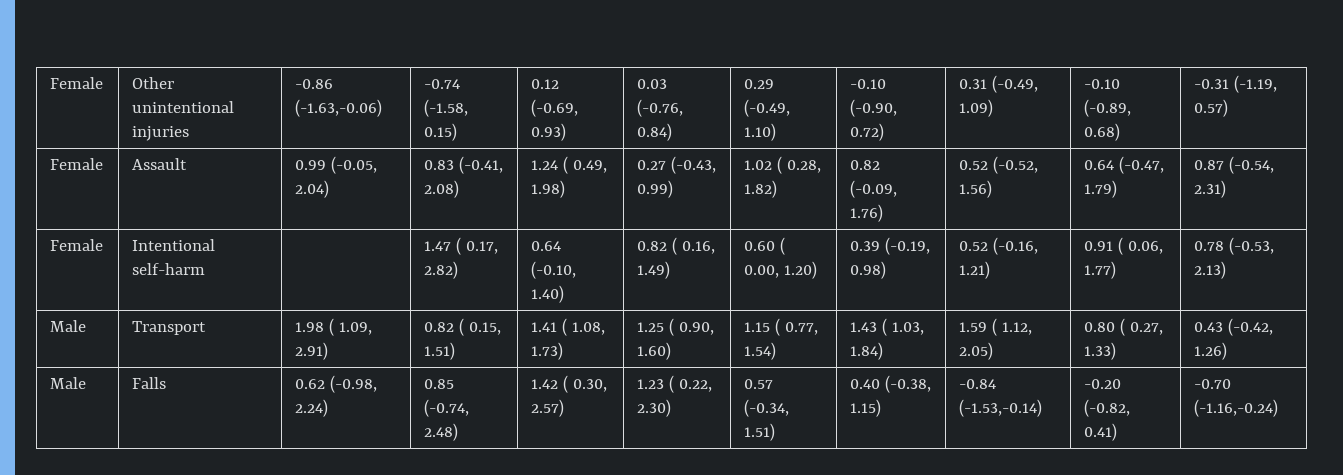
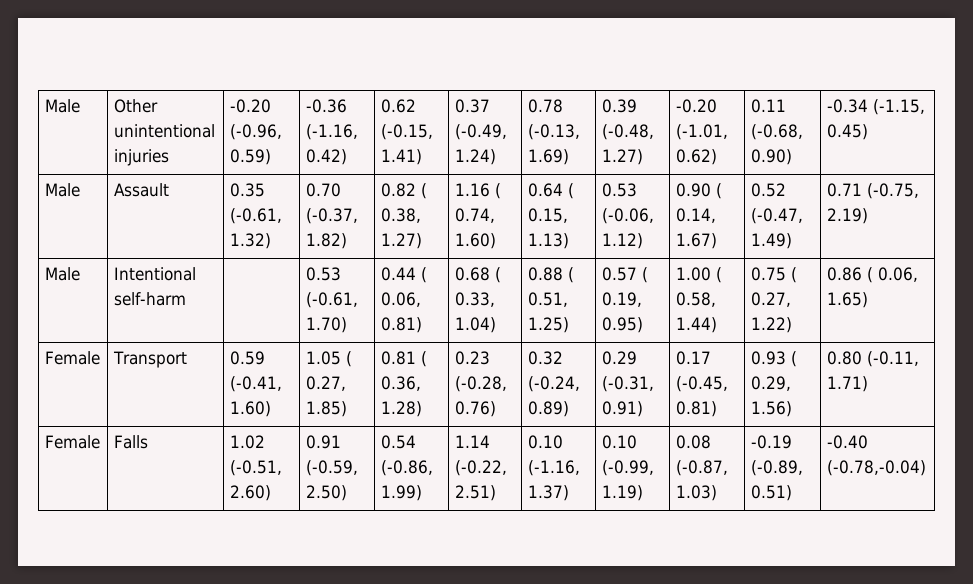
[50,77,104,89] Female -> [44,99,80,113] Male
[295,79,334,89] [295,99,383,117] [424,79,461,89] [424,99,469,117] [424,123,458,141] [531,79,560,89] [531,99,579,117] [531,123,567,141] [637,79,668,89] [637,99,684,117] [637,123,673,141] [744,79,775,89] [744,99,791,117] [744,123,777,141] [850,79,887,89] [850,99,898,117] [850,123,885,141] [959,75,1039,93] [959,99,994,117] [1084,79,1121,89] [1084,99,1132,117] [1084,123,1121,141] [1194,75,1278,93] [1194,99,1229,117] [50,158,104,170] [132,158,188,170] [295,156,378,174] [295,180,330,198] [424,156,504,174] [424,180,460,198] [531,156,608,174] [531,180,566,198] [637,156,717,174] [637,180,674,198] [744,156,822,174] [744,180,778,198] [850,160,881,170] [850,180,898,198] [850,204,884,222] [959,156,1039,174] [959,180,993,198] [1084,156,1165,174] [1084,180,1118,198] [1194,156,1275,174] [1194,180,1227,198] [50,239,104,251] [132,239,216,251] [132,263,206,275] [424,237,499,255] [424,261,459,279] [531,241,562,251] [531,261,577,279] [531,285,565,303] [637,237,716,255] [637,261,671,279] [744,237,786,255] [744,261,818,279] [850,237,931,255] [850,261,887,279] [959,237,1039,255] [959,261,991,279] [1084,237,1164,255] [1084,261,1117,279] [1194,237,1275,255] [1194,261,1227,279] [50,320,87,332] [132,321,207,335] [295,318,373,336] [295,342,329,360] [424,318,502,336] [424,342,456,360] [531,318,606,336] [531,342,564,360] [637,318,715,336] [637,342,672,360] [744,318,819,336] [744,342,777,360] [850,318,925,336] [850,342,884,360] [959,318,1033,336] [959,342,994,360] [1084,318,1164,336] [1084,342,1117,360] [1194,318,1274,336] [1194,342,1228,360] [50,377,87,389] [132,377,167,389] [295,375,378,393] [295,399,329,417] [424,379,455,389] [424,399,470,417] [424,423,459,441] [531,375,608,393] [531,399,565,417] [637,375,713,393] [637,399,672,417] [744,379,774,389] [744,399,790,417] [744,423,776,441] [850,375,932,393] [850,399,882,417] [959,379,997,389] [959,399,1043,417] [1084,379,1122,389] [1084,399,1131,417] [1084,423,1118,441] [1194,379,1232,389] [1194,399,1279,417] -0.86 (-1.63,-0.06) | -0.74 (-1.58, 0.15) | 0.12 (-0.69, 0.93) | 0.03 (-0.76, 0.84) | 0.29 (-0.49, 1.10) | -0.10 (-0.90, 0.72) | 0.31 (-0.49, 1.09) | -0.10 (-0.89, 0.68) | -0.31 (-1.19, 0.57) // Female | Assault | 0.99 (-0.05, 2.04) | 0.83 (-0.41, 2.08) | 1.24 ( 0.49, 1.98) | 0.27 (-0.43, 0.99) | 1.02 ( 0.28, 1.82) | 0.82 (-0.09, 1.76) | 0.52 (-0.52, 1.56) | 0.64 (-0.47, 1.79) | 0.87 (-0.54, 2.31) // Female | Intentional self-harm | | 1.47 ( 0.17, 2.82) | 0.64 (-0.10, 1.40) | 0.82 ( 0.16, 1.49) | 0.60 ( 0.00, 1.20) | 0.39 (-0.19, 0.98) | 0.52 (-0.16, 1.21) | 0.91 ( 0.06, 1.77) | 0.78 (-0.53, 2.13) // Male | Transport | 1.98 ( 1.09, 2.91) | 0.82 ( 0.15, 1.51) | 1.41 ( 1.08, 1.73) | 1.25 ( 0.90, 1.60) | 1.15 ( 0.77, 1.54) | 1.43 ( 1.03, 1.84) | 1.59 ( 1.12, 2.05) | 0.80 ( 0.27, 1.33) | 0.43 (-0.42, 1.26) // Male | Falls | 0.62 (-0.98, 2.24) | 0.85 (-0.74, 2.48) | 1.42 ( 0.30, 2.57) | 1.23 ( 0.22, 2.30) | 0.57 (-0.34, 1.51) | 0.40 (-0.38, 1.15) | -0.84 (-1.53,-0.14) | -0.20 (-0.82, 0.41) | -0.70 (-1.16,-0.24) -> [229,99,271,113] [229,124,282,140] [229,149,271,165] [305,99,347,113] [305,124,358,140] [305,149,347,165] [380,99,416,113] [380,124,433,140] [380,149,422,165] [454,99,490,113] [454,124,507,140] [454,149,496,165] [527,99,563,113] [527,124,580,140] [527,149,569,165] [601,99,637,113] [601,124,654,140] [601,149,643,165] [675,99,717,113] [675,124,728,140] [675,149,717,165] [750,99,786,113] [750,124,803,140] [750,149,792,165] [826,99,925,115] [826,124,868,140] [44,183,80,197] [113,183,169,197] [229,183,265,197] [229,208,282,224] [229,233,271,249] [305,183,341,197] [305,208,358,224] [305,233,347,249] [380,183,427,199] [380,208,421,223] [380,233,422,249] [454,183,501,199] [454,208,495,223] [454,233,496,249] [527,183,574,199] [527,208,568,223] [527,233,569,249] [601,183,637,197] [601,208,654,224] [601,233,643,249] [675,183,722,199] [675,208,716,223] [675,233,717,249] [750,183,786,197] [750,208,803,224] [750,233,792,249] [826,183,919,199] [826,208,868,224] [44,267,80,281] [113,267,196,281] [113,292,186,306] [305,267,341,281] [305,292,358,308] [305,317,347,333] [380,267,427,283] [380,292,421,307] [380,317,422,333] [454,267,501,283] [454,292,495,307] [454,317,496,333] [527,267,574,283] [527,292,568,307] [527,317,569,333] [601,267,648,283] [601,292,642,307] [601,317,643,333] [675,267,722,283] [675,292,716,307] [675,317,717,333] [750,267,797,283] [750,292,791,307] [750,317,792,333] [826,267,918,283] [826,292,868,308] [44,351,100,365] [112,351,187,368] [229,351,265,365] [229,376,282,392] [229,401,271,417] [305,351,352,367] [305,376,346,391] [305,401,347,417] [380,351,427,367] [380,376,421,391] [380,401,422,417] [454,351,490,365] [454,376,507,392] [454,401,496,417] [527,351,563,365] [527,376,580,392] [527,401,569,417] [601,351,637,365] [601,376,654,392] [601,401,643,417] [675,351,711,365] [675,376,728,392] [675,401,717,417] [750,351,797,367] [750,376,791,391] [750,401,792,417] [826,351,919,367] [826,376,868,392] [44,435,100,449] [113,435,148,449] [229,435,265,449] [229,460,282,476] [229,485,271,501] [305,435,341,449] [305,460,358,476] [305,485,347,501] [380,435,416,449] [380,460,433,476] [380,485,422,501] [454,435,490,448] [454,460,507,476] [454,485,496,501] [527,435,563,449] [527,460,580,476] [527,485,569,501] [601,435,637,449] [601,460,654,476] [601,485,643,501] [675,435,711,449] [675,460,728,476] [675,485,717,501] [750,435,792,449] [750,460,803,476] [750,485,792,501] [826,435,868,449] [826,460,926,476] -0.20 (-0.96, 0.59) | -0.36 (-1.16, 0.42) | 0.62 (-0.15, 1.41) | 0.37 (-0.49, 1.24) | 0.78 (-0.13, 1.69) | 0.39 (-0.48, 1.27) | -0.20 (-1.01, 0.62) | 0.11 (-0.68, 0.90) | -0.34 (-1.15, 0.45) // Male | Assault | 0.35 (-0.61, 1.32) | 0.70 (-0.37, 1.82) | 0.82 ( 0.38, 1.27) | 1.16 ( 0.74, 1.60) | 0.64 ( 0.15, 1.13) | 0.53 (-0.06, 1.12) | 0.90 ( 0.14, 1.67) | 0.52 (-0.47, 1.49) | 0.71 (-0.75, 2.19) // Male | Intentional self-harm | | 0.53 (-0.61, 1.70) | 0.44 ( 0.06, 0.81) | 0.68 ( 0.33, 1.04) | 0.88 ( 0.51, 1.25) | 0.57 ( 0.19, 0.95) | 1.00 ( 0.58, 1.44) | 0.75 ( 0.27, 1.22) | 0.86 ( 0.06, 1.65) // Female | Transport | 0.59 (-0.41, 1.60) | 1.05 ( 0.27, 1.85) | 0.81 ( 0.36, 1.28) | 0.23 (-0.28, 0.76) | 0.32 (-0.24, 0.89) | 0.29 (-0.31, 0.91) | 0.17 (-0.45, 0.81) | 0.93 ( 0.29, 1.56) | 0.80 (-0.11, 1.71) // Female | Falls | 1.02 (-0.51, 2.60) | 0.91 (-0.59, 2.50) | 0.54 (-0.86, 1.99) | 1.14 (-0.22, 2.51) | 0.10 (-1.16, 1.37) | 0.10 (-0.99, 1.19) | 0.08 (-0.87, 1.03) | -0.19 (-0.89, 0.51) | -0.40 (-0.78,-0.04)

